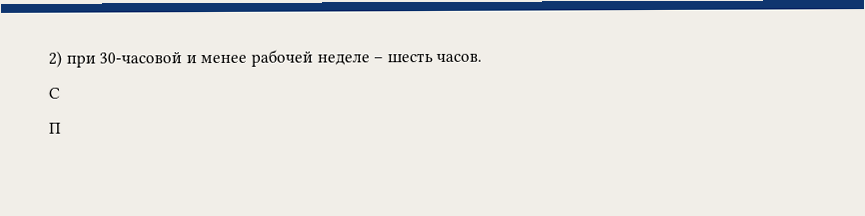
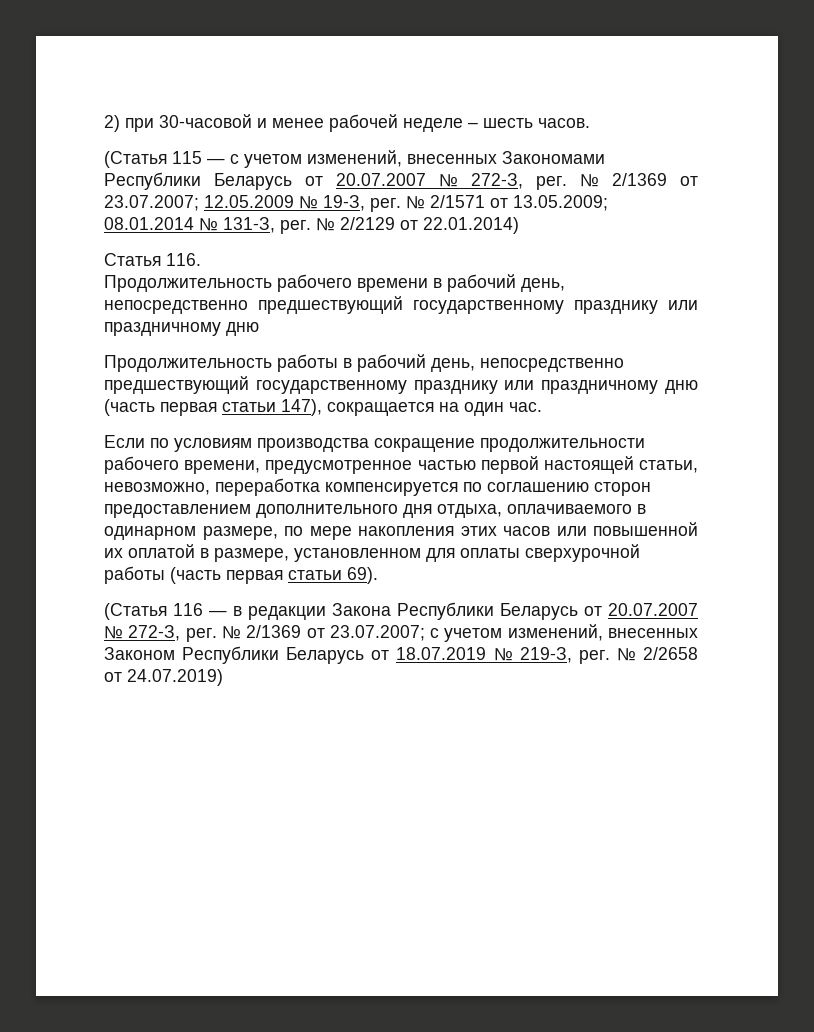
[48,87,60,99] [49,122,62,134] С // П -> [104,150,605,168] [104,172,698,190] [104,195,608,212] [104,217,519,234] [104,253,201,266] [104,274,565,292] [104,296,698,314] [104,322,259,336] [104,354,624,372] [104,376,698,394] [104,399,542,416] [104,435,645,452] [104,456,699,474] [104,478,651,496] [104,504,646,518] [104,522,698,540] [104,544,640,562] [104,566,378,584] [104,602,698,620] [104,624,698,642] [104,646,698,664] [104,669,223,686] (Статья 115 — с учетом изменений, внесенных Закономами Республики Беларусь от 20.07.2007 № 272-З, рег. № 2/1369 от 23.07.2007; 12.05.2009 № 19-З, рег. № 2/1571 от 13.05.2009; 08.01.2014 № 131-З, рег. № 2/2129 от 22.01.2014) // Статья 116. // Продолжительность рабочего времени в рабочий день, непосредственно предшествующий государственному празднику или праздничному дню // Продолжительность работы в рабочий день, непосредственно предшествующий государственному празднику или праздничному дню (часть первая статьи 147), сокращается на один час. // Если по условиям производства сокращение продолжительности рабочего времени, предусмотренное частью первой настоящей статьи, невозможно, переработка компенсируется по соглашению сторон предоставлением дополнительного дня отдыха, оплачиваемого в одинарном размере, по мере накопления этих часов или повышенной их оплатой в размере, установленном для оплаты сверхурочной работы (часть первая статьи 69). // (Статья 116 — в редакции Закона Республики Беларусь от 20.07.2007 № 272-З, рег. № 2/1369 от 23.07.2007; с учетом изменений, внесенных Законом Республики Беларусь от 18.07.2019 № 219-З, рег. № 2/2658 от 24.07.2019)

